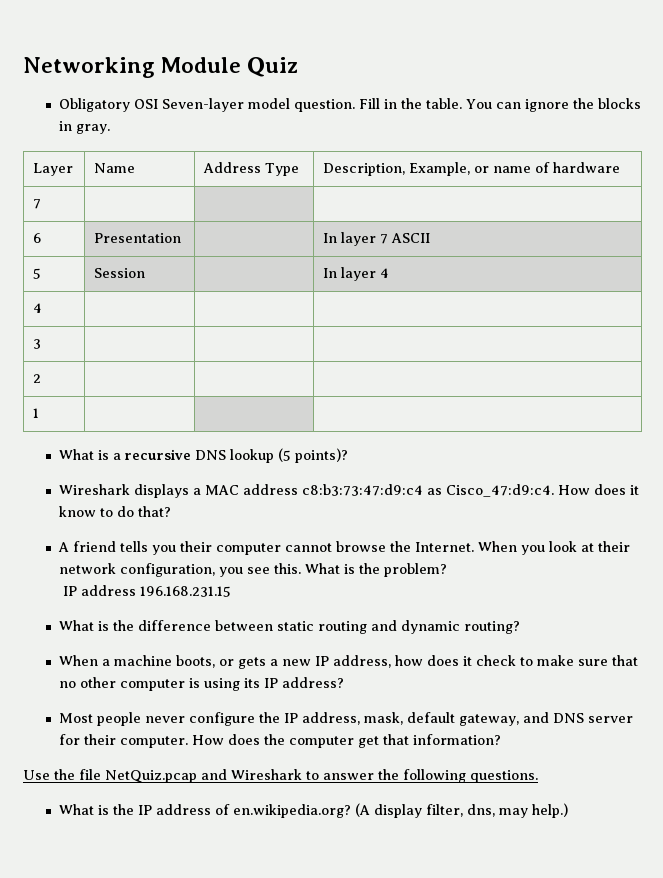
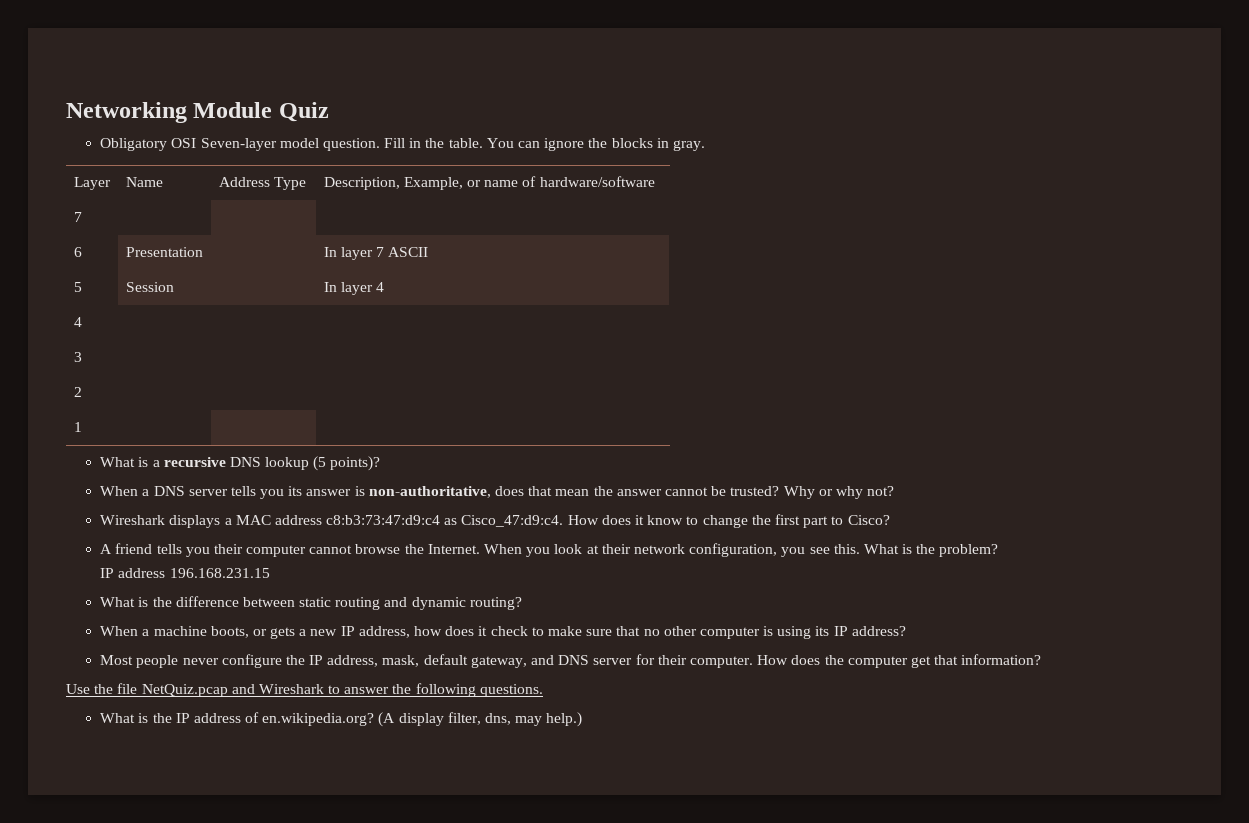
[553,162,621,173] hardware -> [539,176,655,187] hardware/software
(349, 455) none -> [100,486,895,499] // When a DNS server tells you its answer is non-authoritative, does that mean the answer cannot be trusted? Why or why not?
[117,506,172,517] do that? -> [702,514,890,528] change the first part to Cisco?

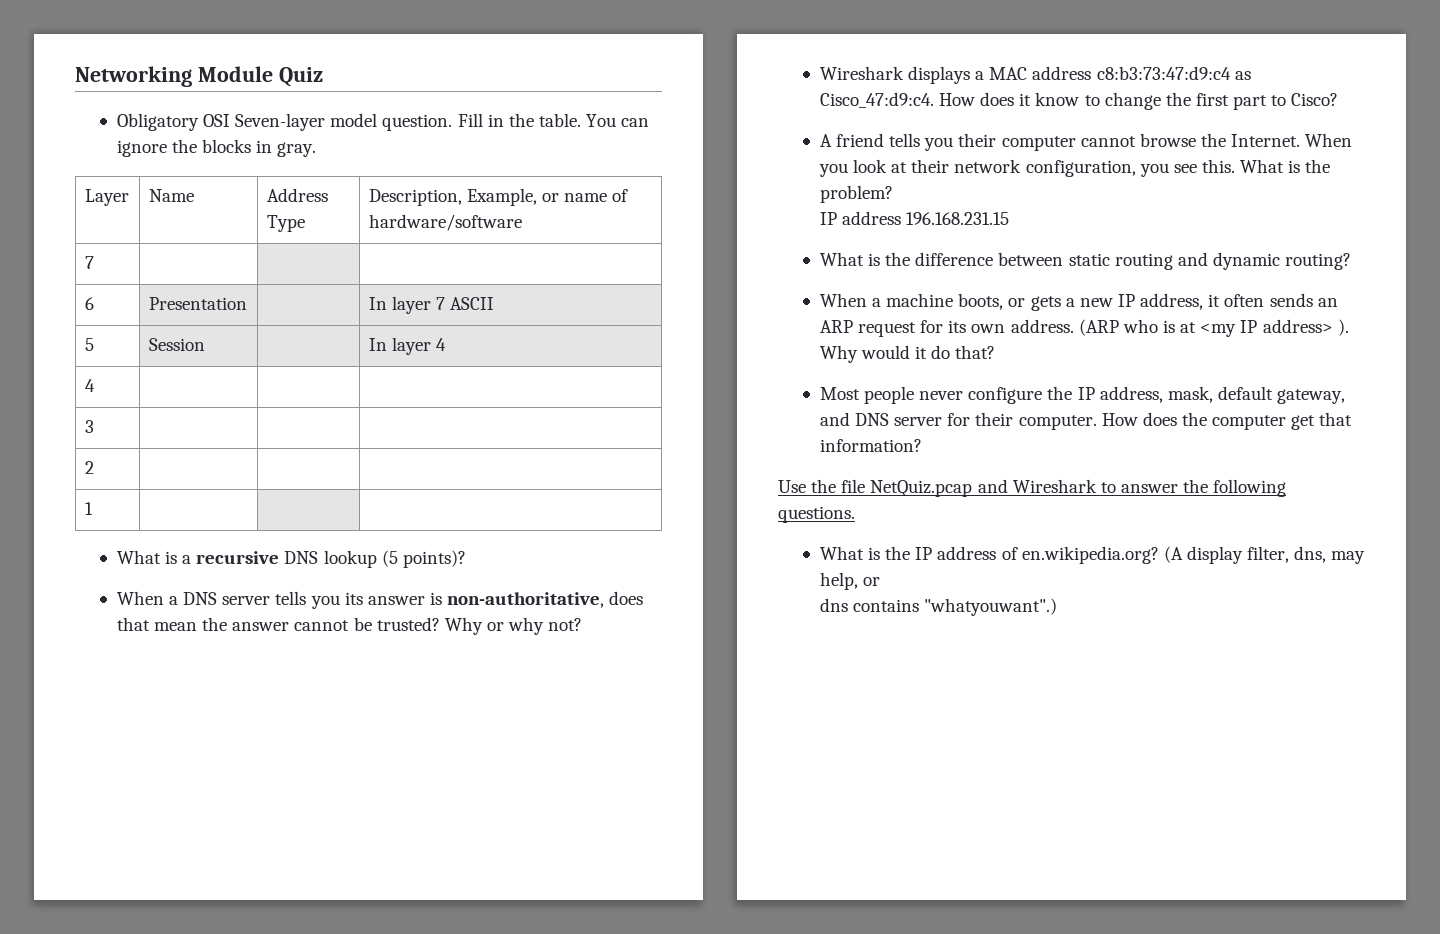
[414,626,906,639] how does it check to make sure that no other computer is using its IP address? -> [1208,293,1338,307] [819,319,1349,337] [819,345,996,363] it often sends an ARP request for its own address. (ARP who is at <my IP address> ). Why would it do that?
[546,712,583,727] help.) -> [819,572,881,590] [820,598,1058,616] help, or // dns contains "whatyouwant".)

